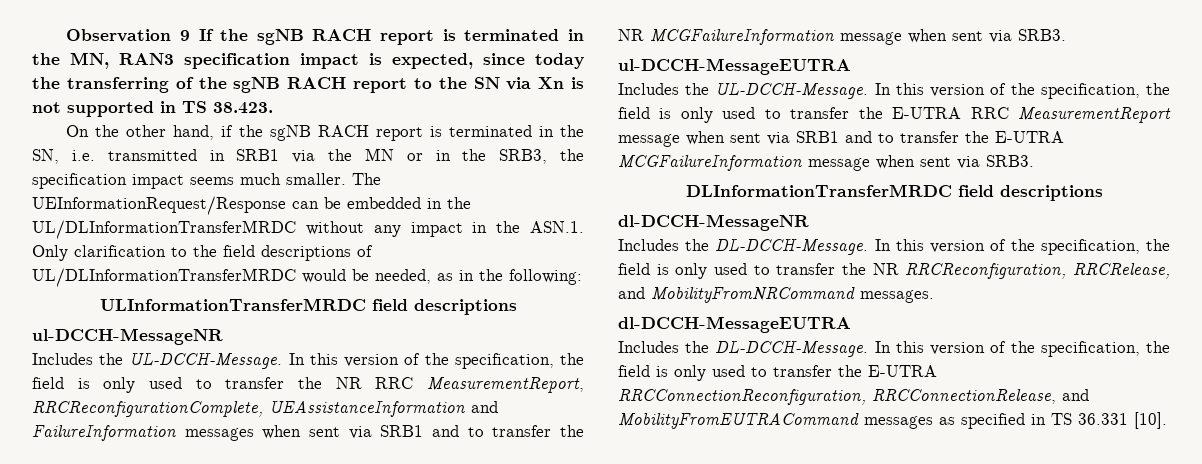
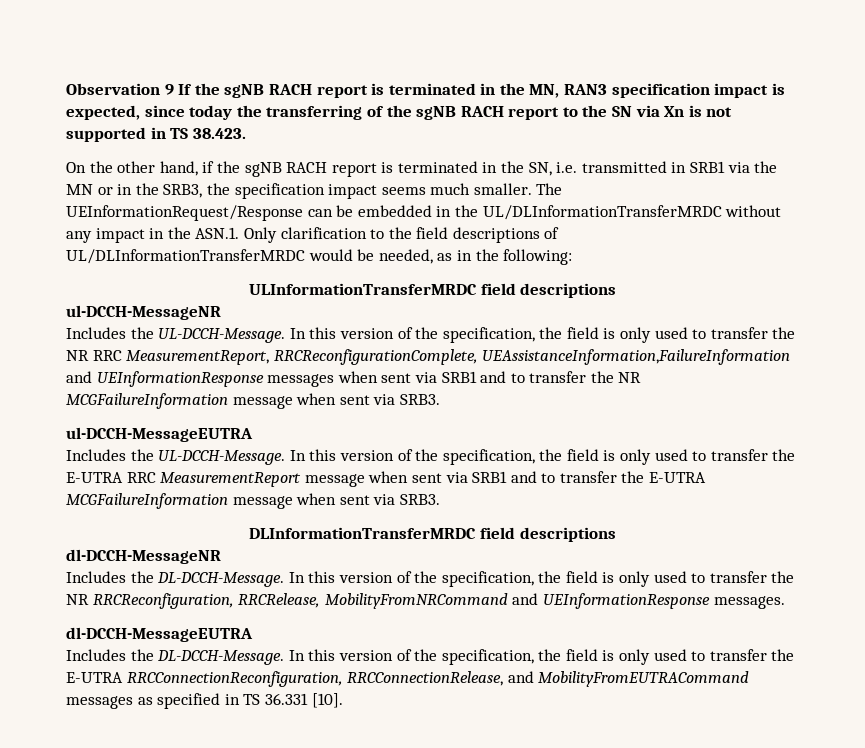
[269,401,498,417] [32,425,176,441] UEAssistanceInformation and FailureInformation -> [482,349,791,365] [66,371,264,387] UEAssistanceInformation,FailureInformation and UEInformationResponse
[618,287,855,303] and MobilityFromNRCommand -> [324,593,710,609] MobilityFromNRCommand and UEInformationResponse

